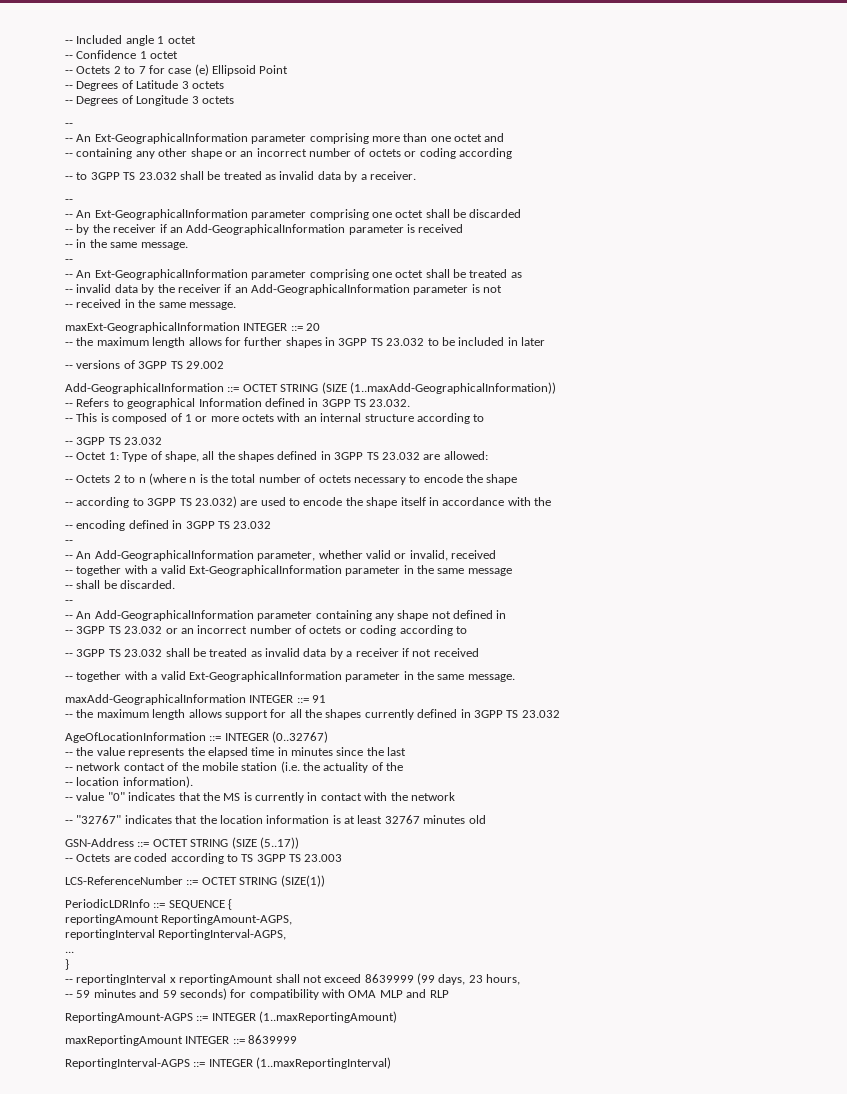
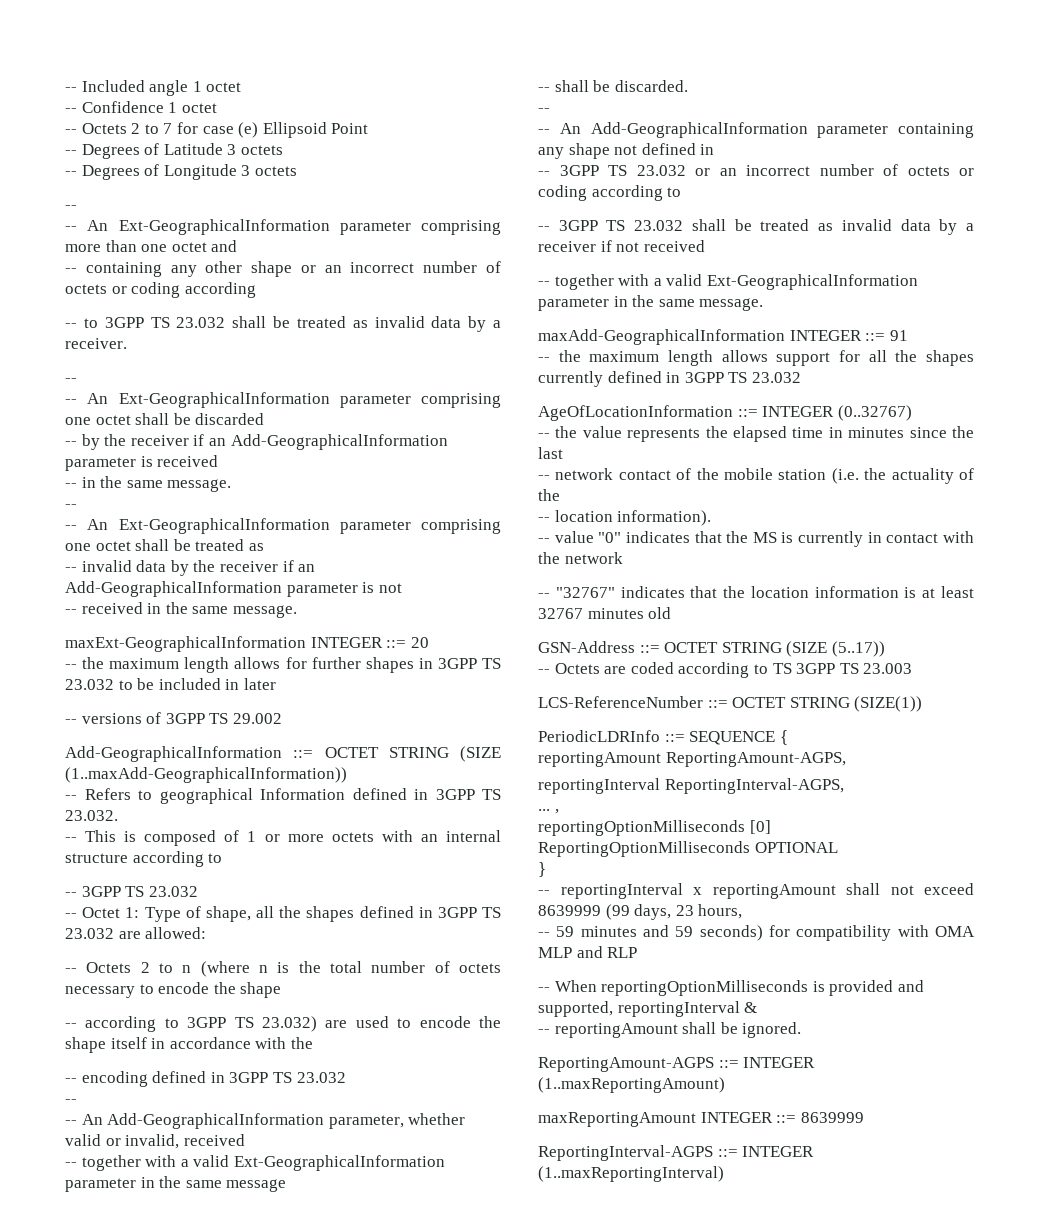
(74, 952) none -> [554,809,559,814] [538,820,771,836] [538,841,838,857] , // reportingOptionMilliseconds [0] ReportingOptionMilliseconds OPTIONAL
(449, 994) none -> [538,980,924,996] [538,1001,758,1017] [538,1022,802,1038] // -- When reportingOptionMilliseconds is provided and supported, reportingInterval & // -- reportingAmount shall be ignored.

